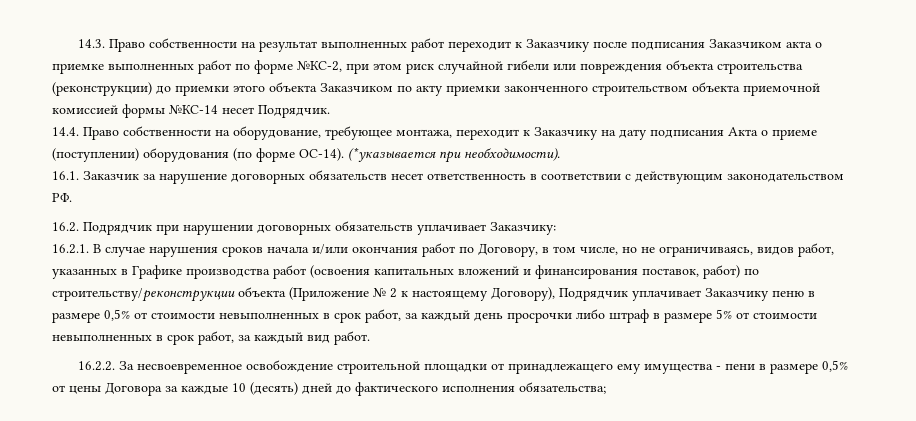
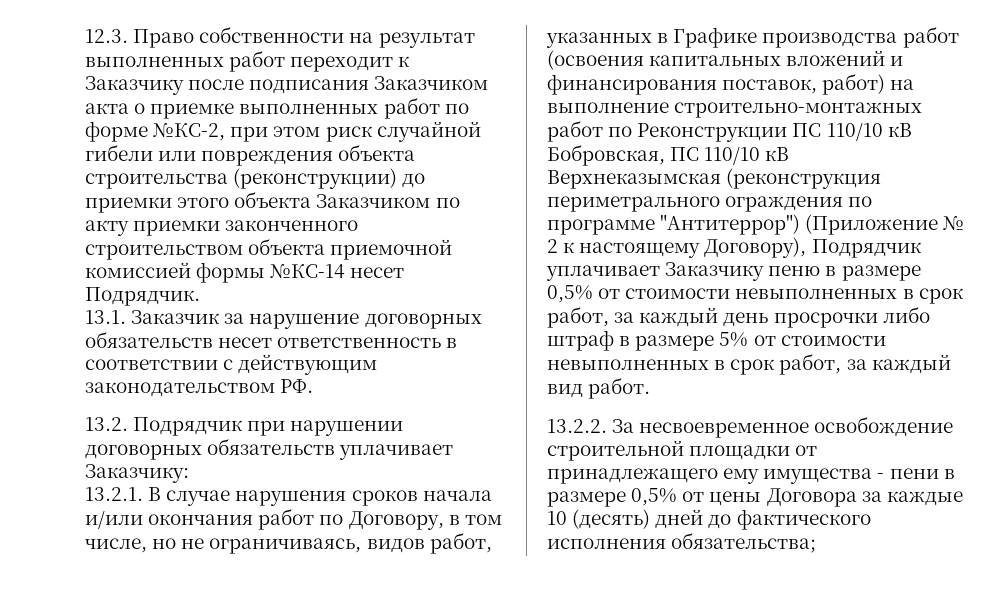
[78,39,106,48] 14.3. -> [85,29,128,43] 12.3.
[52,126,817,140] [52,147,560,163] [52,171,79,180] 14.4. Право собственности на оборудование, требующее монтажа, переходит к Заказчику на дату подписания Акта о приеме (поступлении) оборудования (по форме ОС-14). (*указывается при необходимости). // 16.1. -> [85,310,126,324] 13.1.
[52,222,79,232] 16.2. -> [85,417,128,431] 13.2.
[52,244,89,254] 16.2.1. -> [85,487,143,501] 13.2.1.
[744,269,759,275] [52,287,286,302] по строительству/реконструкции объекта -> [890,79,915,90] [547,102,923,118] [547,120,912,142] [547,144,790,166] [547,168,882,189] [547,196,873,212] [547,214,801,235] на выполнение строительно-монтажных работ по Реконструкции ПС 110/10 кВ Бобровская, ПС 110/10 кВ Верхнеказымская (реконструкция периметрального ограждения по программе "Антитеррор")
[78,361,116,371] 16.2.2. -> [547,419,607,433] 13.2.2.

